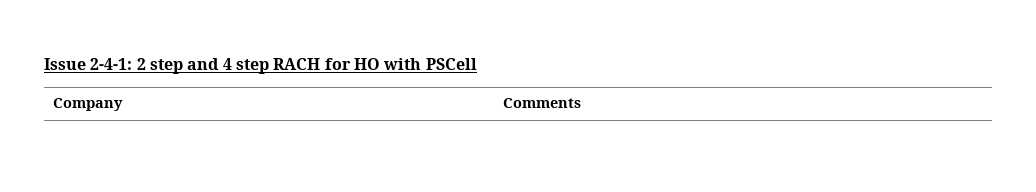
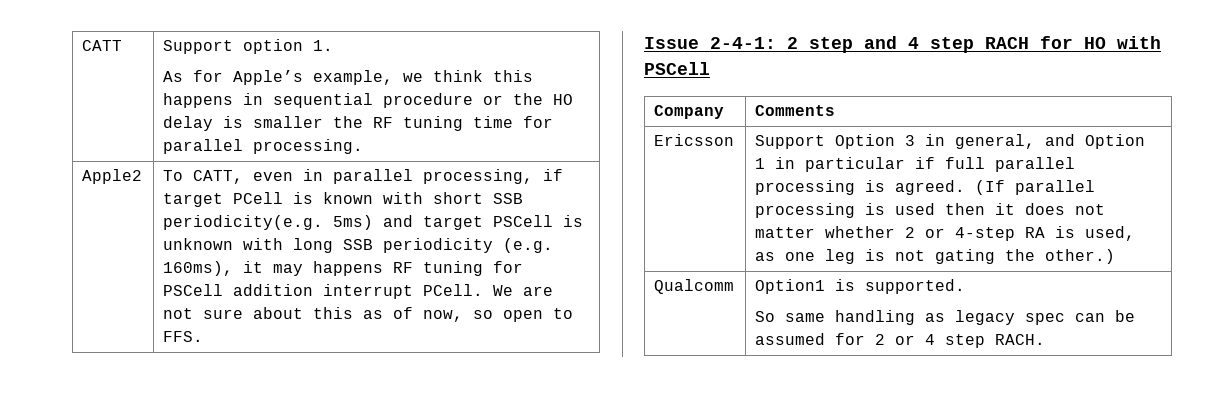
(44, 64) none -> [82,40,123,51] [163,39,334,54] [163,70,534,85] [163,93,574,108] [163,116,554,131] [163,139,364,154] [82,169,143,184] [163,169,564,184] [163,192,524,207] [163,215,584,230] [163,238,554,253] [163,261,524,276] [163,284,554,299] [163,307,574,322] [163,331,204,342] CATT | Support option 1. // As for Apple’s example, we think this happens in sequential procedure or the HO delay is smaller the RF tuning time for parallel processing. // Apple2 | To CATT, even in parallel processing, if target PCell is known with short SSB periodicity(e.g. 5ms) and target PSCell is unknown with long SSB periodicity (e.g. 160ms), it may happens RF tuning for PSCell addition interrupt PCell. We are not sure about this as of now, so open to FFS. //
(582, 103) none -> [654,134,735,146] [755,134,1146,149] [755,157,1076,172] [755,180,1096,195] [755,203,1106,218] [755,226,1136,241] [755,249,1116,264] [654,279,735,294] [755,279,966,294] [755,310,1136,325] [755,333,1046,348] // Ericsson | Support Option 3 in general, and Option 1 in particular if full parallel processing is agreed. (If parallel processing is used then it does not matter whether 2 or 4-step RA is used, as one leg is not gating the other.) // Qualcomm | Option1 is supported. // So same handling as legacy spec can be assumed for 2 or 4 step RACH.

